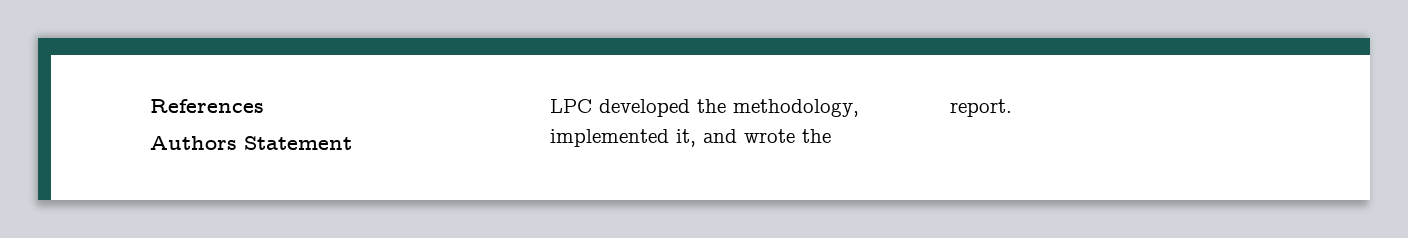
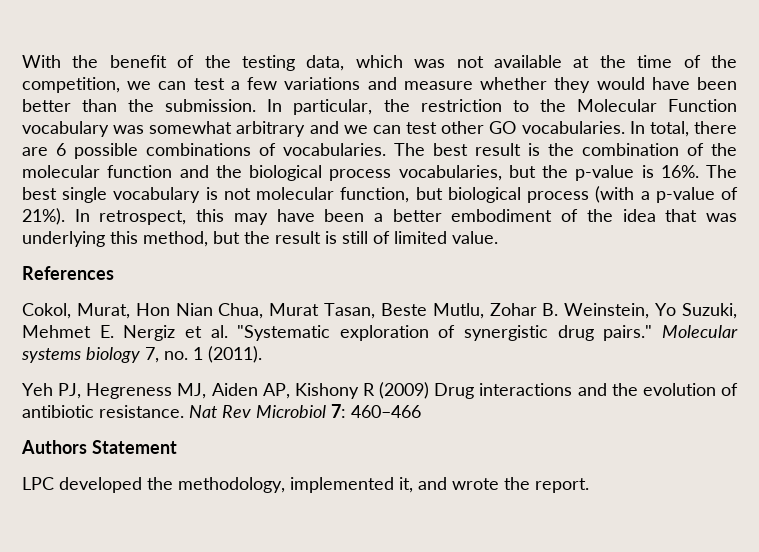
[150,99,264,113] References -> [22,55,737,71] [22,77,738,93] [22,99,737,115] [22,121,737,137] [22,143,737,159] [22,165,737,181] [22,186,739,203] [22,208,737,225] [22,231,498,247] [22,266,114,280] [22,303,737,319] [22,325,738,341] [21,346,262,363] [22,382,738,399] [22,404,421,418] With the benefit of the testing data, which was not available at the time of the competition, we can test a few variations and measure whether they would have been better than the submission. In particular, the restriction to the Molecular Function vocabulary was somewhat arbitrary and we can test other GO vocabularies. In total, there are 6 possible combinations of vocabularies. The best result is the combination of the molecular function and the biological process vocabularies, but the p-value is 16%. The best single vocabulary is not molecular function, but biological process (with a p-value of 21%). In retrospect, this may have been a better embodiment of the idea that was underlying this method, but the result is still of limited value. // References // Cokol, Murat, Hon Nian Chua, Murat Tasan, Beste Mutlu, Zohar B. Weinstein, Yo Suzuki, Mehmet E. Nergiz et al. "Systematic exploration of synergistic drug pairs." Molecular systems biology 7, no. 1 (2011). // Yeh PJ, Hegreness MJ, Aiden AP, Kishony R (2009) Drug interactions and the evolution of antibiotic resistance. Nat Rev Microbiol 7: 460–466

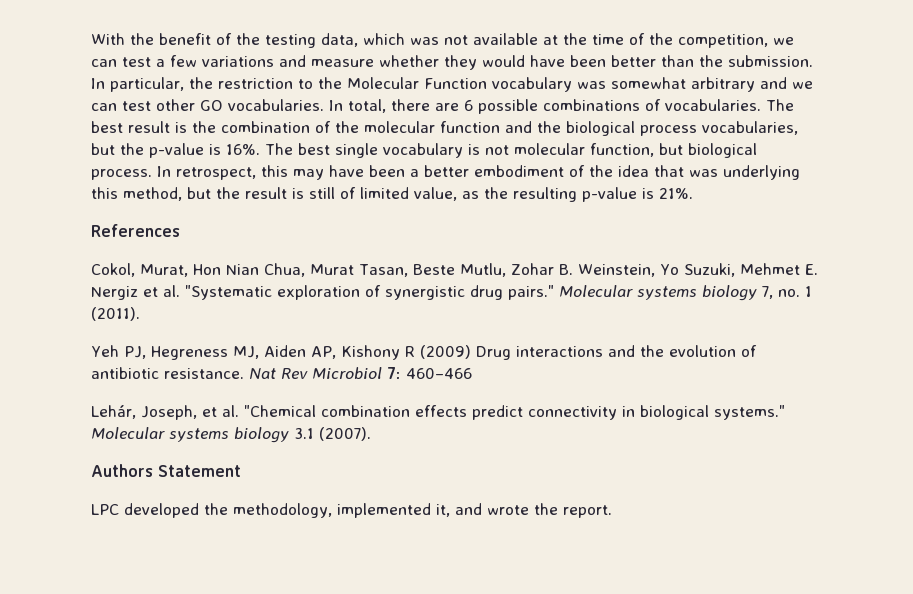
[527,186,739,203] [22,208,65,225] process (with a p-value of 21%). -> [91,169,152,180] process.
[452,231,498,244] value. -> [414,187,693,202] value, as the resulting p-value is 21%.
(421, 411) none -> [91,405,785,420] [91,427,371,443] // Lehár, Joseph, et al. "Chemical combination effects predict connectivity in biological systems." Molecular systems biology 3.1 (2007).

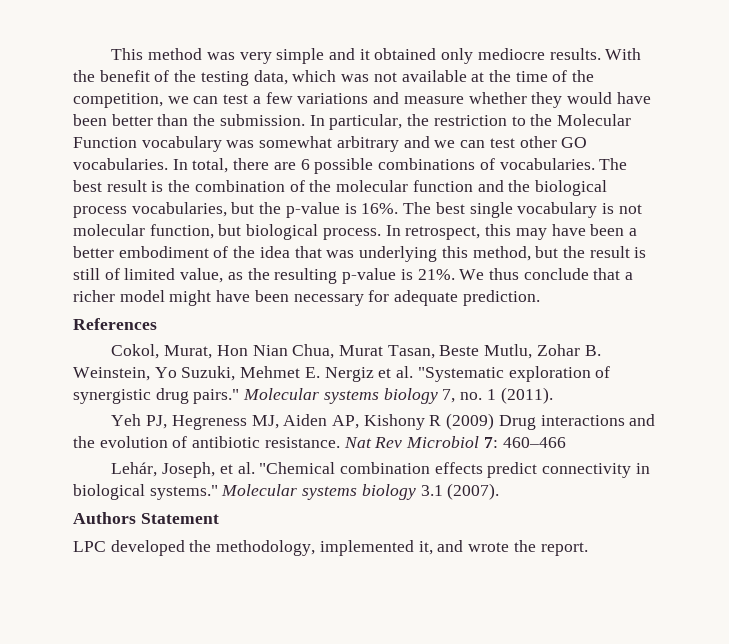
(91, 39) none -> [111,48,601,64] This method was very simple and it obtained only mediocre results.
(693, 193) none -> [459,268,634,280] [73,290,540,306] We thus conclude that a richer model might have been necessary for adequate prediction.

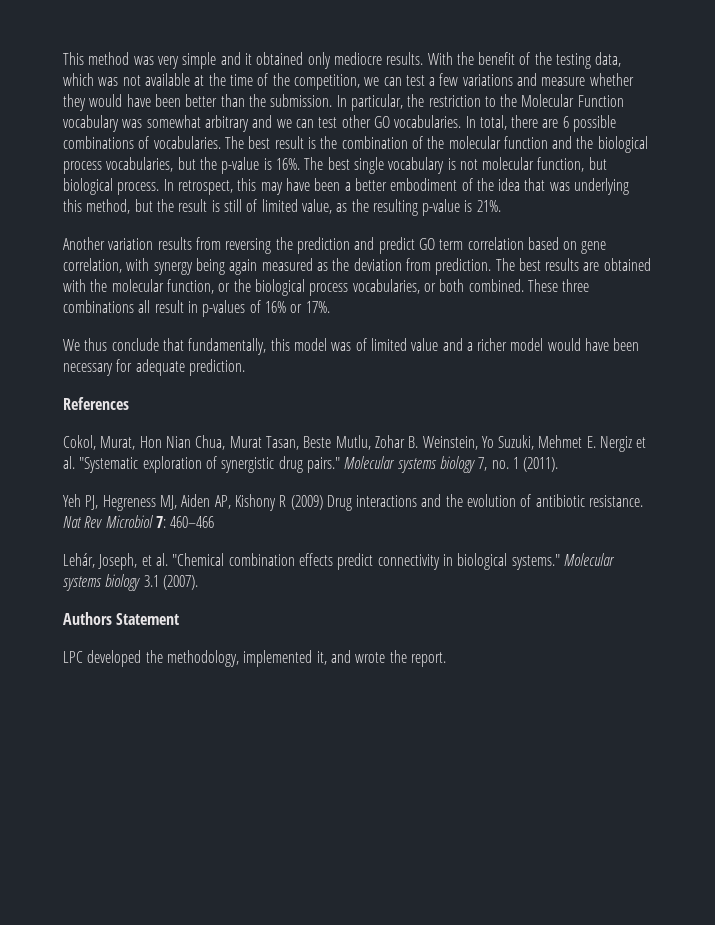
[459,268,621,280] We thus conclude that -> [63,237,607,254] [63,258,651,275] [63,279,590,296] [63,300,330,317] [63,338,463,355] // Another variation results from reversing the prediction and predict GO term correlation based on gene correlation, with synergy being again measured as the deviation from prediction. The best results are obtained with the molecular function, or the biological process vocabularies, or both combined. These three combinations all result in p-values of 16% or 17%. // We thus conclude that fundamentally, this model was of limited value and
[169,290,212,306] might -> [547,338,581,351] would

